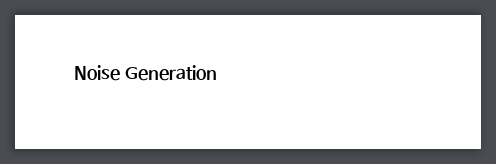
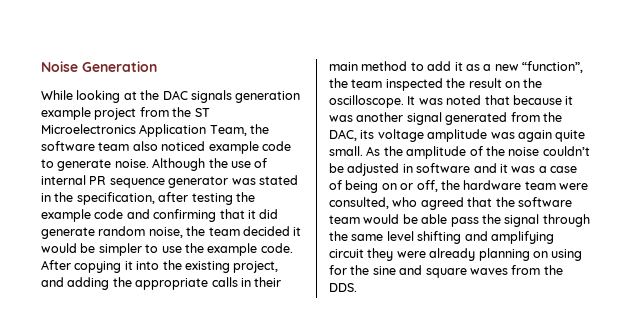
(217, 73) none -> [41,90,301,103] [41,107,210,120] [41,124,270,137] [41,141,291,154] [41,158,268,171] [41,175,298,188] [41,192,255,205] [41,209,279,222] [41,226,302,239] [41,243,293,256] [41,260,279,273] [41,277,282,290] [329,61,583,73] [329,78,543,91] [329,95,574,108] [329,112,562,125] [329,129,586,142] [329,146,590,159] [329,163,577,176] [329,180,588,193] [329,197,572,210] [329,214,590,227] [329,231,554,244] [329,248,583,261] [329,265,563,278] [329,283,357,292] // While looking at the DAC signals generation example project from the ST Microelectronics Application Team, the software team also noticed example code to generate noise. Although the use of internal PR sequence generator was stated in the specification, after testing the example code and confirming that it did generate random noise, the team decided it would be simpler to use the example code. After copying it into the existing project, and adding the appropriate calls in their main method to add it as a new “function”, the team inspected the result on the oscilloscope. It was noted that because it was another signal generated from the DAC, its voltage amplitude was again quite small. As the amplitude of the noise couldn’t be adjusted in software and it was a case of being on or off, the hardware team were consulted, who agreed that the software team would be able pass the signal through the same level shifting and amplifying circuit they were already planning on using for the sine and square waves from the DDS.

